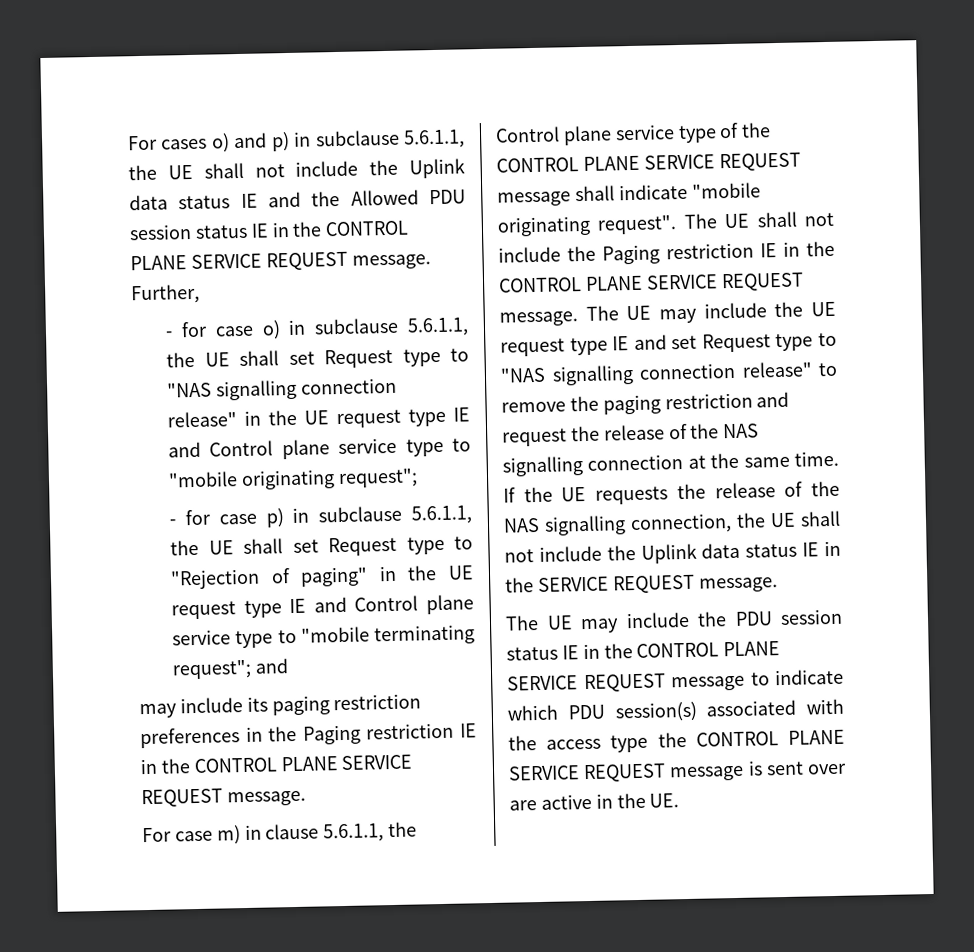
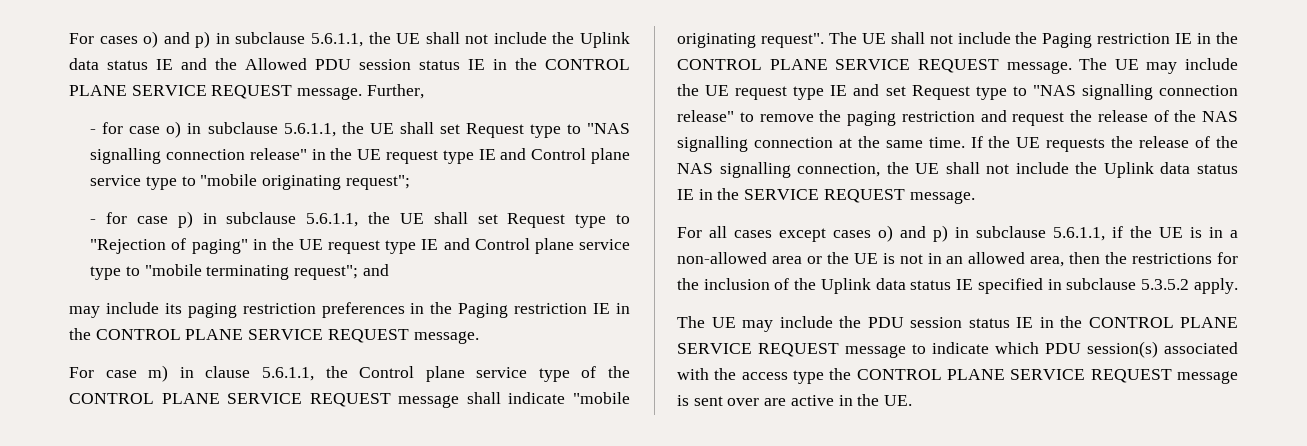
(778, 585) none -> [677,225,1238,242] [677,252,1238,267] [677,278,1238,294] // For all cases except cases o) and p) in subclause 5.6.1.1, if the UE is in a non-allowed area or the UE is not in an allowed area, then the restrictions for the inclusion of the Uplink data status IE specified in subclause 5.3.5.2 apply.

